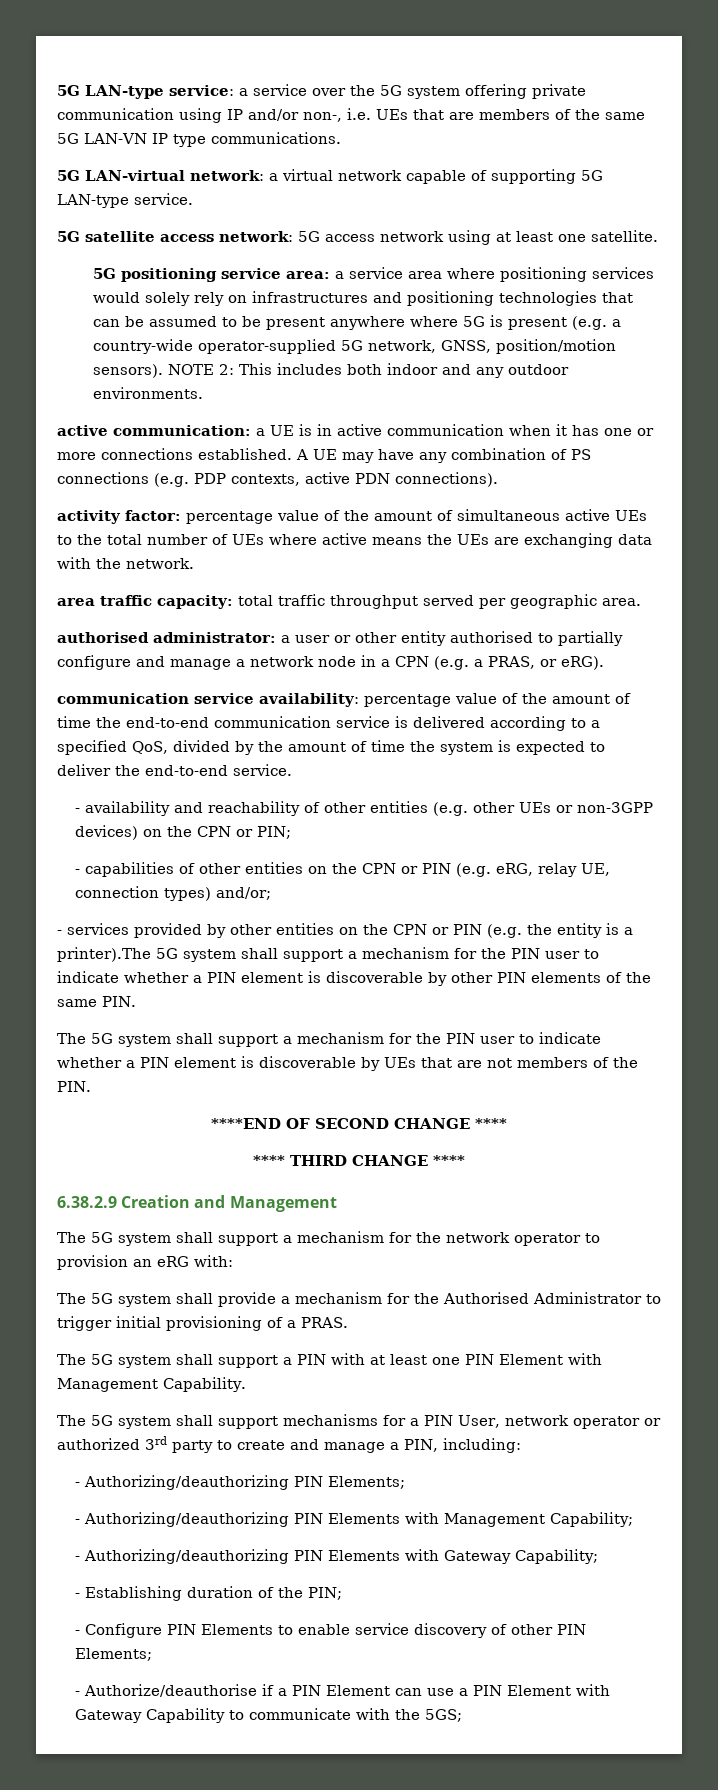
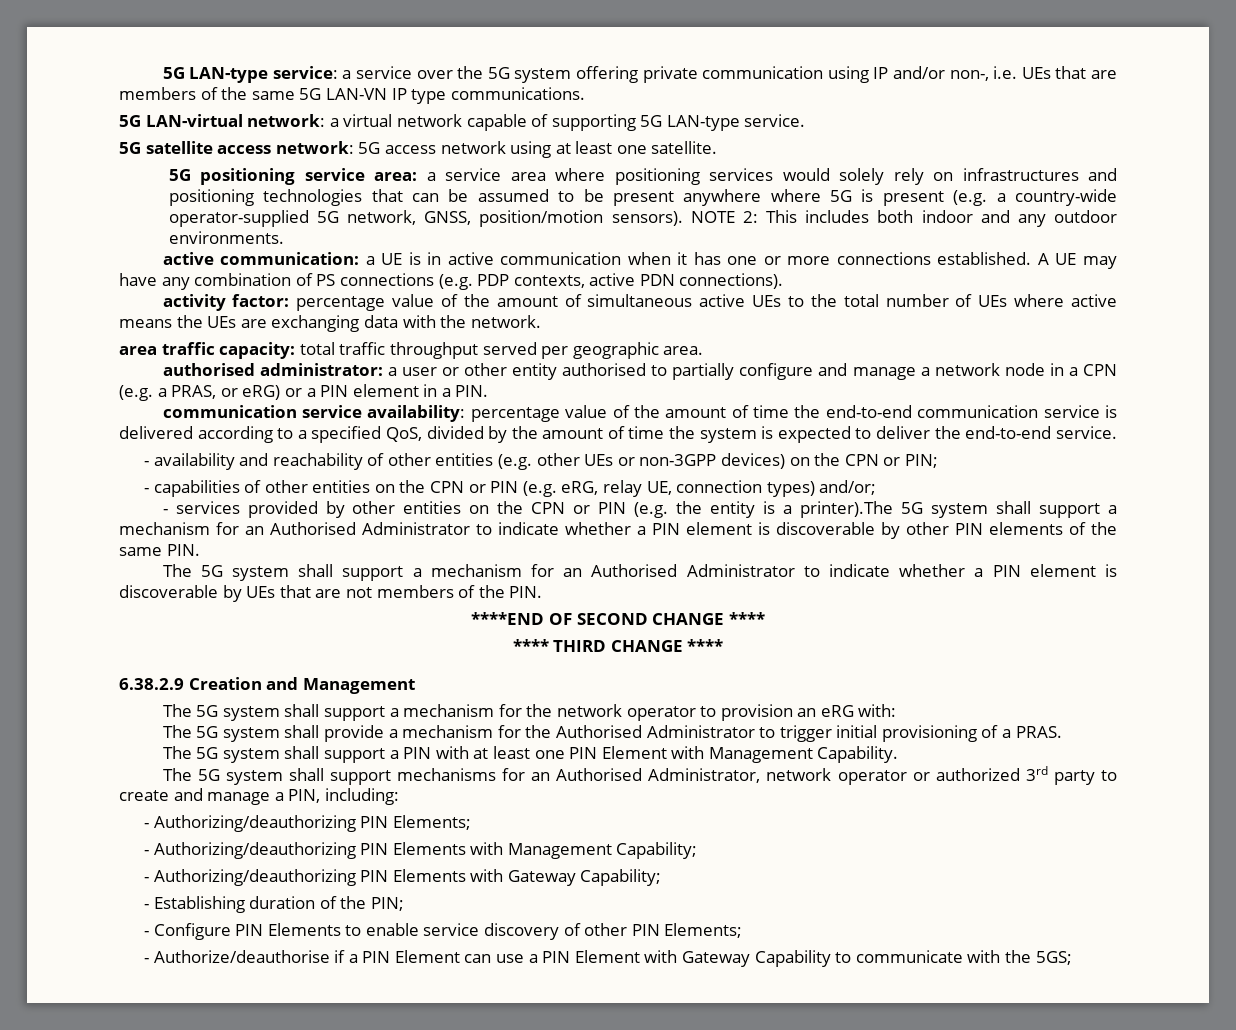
[561,656,604,670] eRG). -> [242,384,489,400] eRG) or a PIN element in a PIN.
[481,948,580,959] the PIN user -> [245,522,470,535] an Authorised Administrator
[416,1033,515,1044] the PIN user -> [563,564,795,577] an Authorised Administrator
[410,1415,500,1428] a PIN User, -> [531,768,761,783] an Authorised Administrator,

